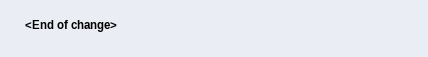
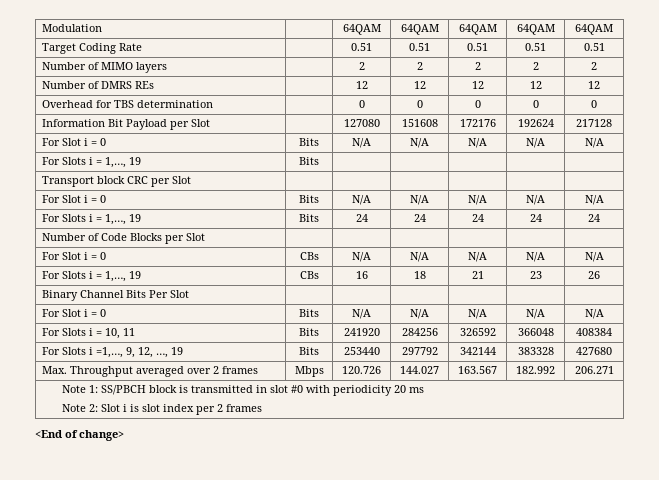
(25, 24) none -> [42,24,103,32] [342,24,381,35] [400,24,439,35] [458,24,497,35] [516,24,555,35] [575,24,613,35] [42,43,143,54] [351,43,372,51] [409,43,430,51] [467,43,488,51] [525,43,546,51] [583,43,605,51] [42,62,168,73] [358,62,365,70] [416,62,423,70] [474,62,481,70] [532,62,539,70] [591,62,597,70] [42,81,155,89] [355,81,368,89] [413,81,426,89] [471,81,484,89] [529,81,542,89] [588,81,600,89] [42,100,214,108] [358,100,365,108] [416,100,423,108] [474,100,481,108] [532,100,539,108] [591,100,597,108] [42,119,211,130] [343,119,380,127] [401,119,438,127] [459,119,496,127] [517,119,554,127] [576,119,612,127] [42,138,107,146] [299,138,319,146] [352,138,371,148] [410,138,429,148] [468,138,487,148] [526,138,545,148] [584,138,604,148] [42,157,142,168] [299,157,319,165] [42,176,192,187] [42,195,107,203] [299,195,319,203] [352,195,371,205] [410,195,429,205] [468,195,487,205] [526,195,545,205] [584,195,604,205] [42,214,142,225] [299,214,319,222] [355,214,368,222] [413,214,426,222] [471,214,484,222] [529,214,542,222] [588,214,600,222] [42,233,206,244] [42,252,107,260] [299,252,319,260] [352,252,371,262] [410,252,429,262] [468,252,487,262] [526,252,545,262] [584,252,604,262] [42,271,142,282] [299,271,319,279] [355,271,368,279] [413,271,426,279] [471,271,484,279] [529,271,542,279] [588,271,600,279] [42,290,190,301] [42,309,107,317] [299,309,319,317] [352,309,371,319] [410,309,429,319] [468,309,487,319] [526,309,545,319] [584,309,604,319] [42,328,136,339] [299,328,319,336] [343,328,380,336] [401,328,438,336] [459,328,496,336] [517,328,554,336] [576,328,612,336] [42,347,184,358] [299,347,319,355] [343,347,380,355] [401,347,438,355] [459,347,496,355] [517,347,554,355] [576,347,612,355] [42,366,259,377] [294,366,324,377] [342,366,381,374] [400,366,439,374] [458,366,497,374] [516,366,555,374] [574,366,614,374] [62,385,425,396] [62,404,263,415] Modulation | | 64QAM | 64QAM | 64QAM | 64QAM | 64QAM // Target Coding Rate | | 0.51 | 0.51 | 0.51 | 0.51 | 0.51 // Number of MIMO layers | | 2 | 2 | 2 | 2 | 2 // Number of DMRS REs | | 12 | 12 | 12 | 12 | 12 // Overhead for TBS determination | | 0 | 0 | 0 | 0 | 0 // Information Bit Payload per Slot | | 127080 | 151608 | 172176 | 192624 | 217128 // For Slot i = 0 | Bits | N/A | N/A | N/A | N/A | N/A // For Slots i = 1,…, 19 | Bits | | | | | // Transport block CRC per Slot | | | | | | // For Slot i = 0 | Bits | N/A | N/A | N/A | N/A | N/A // For Slots i = 1,…, 19 | Bits | 24 | 24 | 24 | 24 | 24 // Number of Code Blocks per Slot | | | | | | // For Slot i = 0 | CBs | N/A | N/A | N/A | N/A | N/A // For Slots i = 1,…, 19 | CBs | 16 | 18 | 21 | 23 | 26 // Binary Channel Bits Per Slot | | | | | | // For Slot i = 0 | Bits | N/A | N/A | N/A | N/A | N/A // For Slots i = 10, 11 | Bits | 241920 | 284256 | 326592 | 366048 | 408384 // For Slots i =1,…, 9, 12, …, 19 | Bits | 253440 | 297792 | 342144 | 383328 | 427680 // Max. Throughput averaged over 2 frames | Mbps | 120.726 | 144.027 | 163.567 | 182.992 | 206.271 // Note 1: SS/PBCH block is transmitted in slot #0 with periodicity 20 ms // Note 2: Slot i is slot index per 2 frames //

